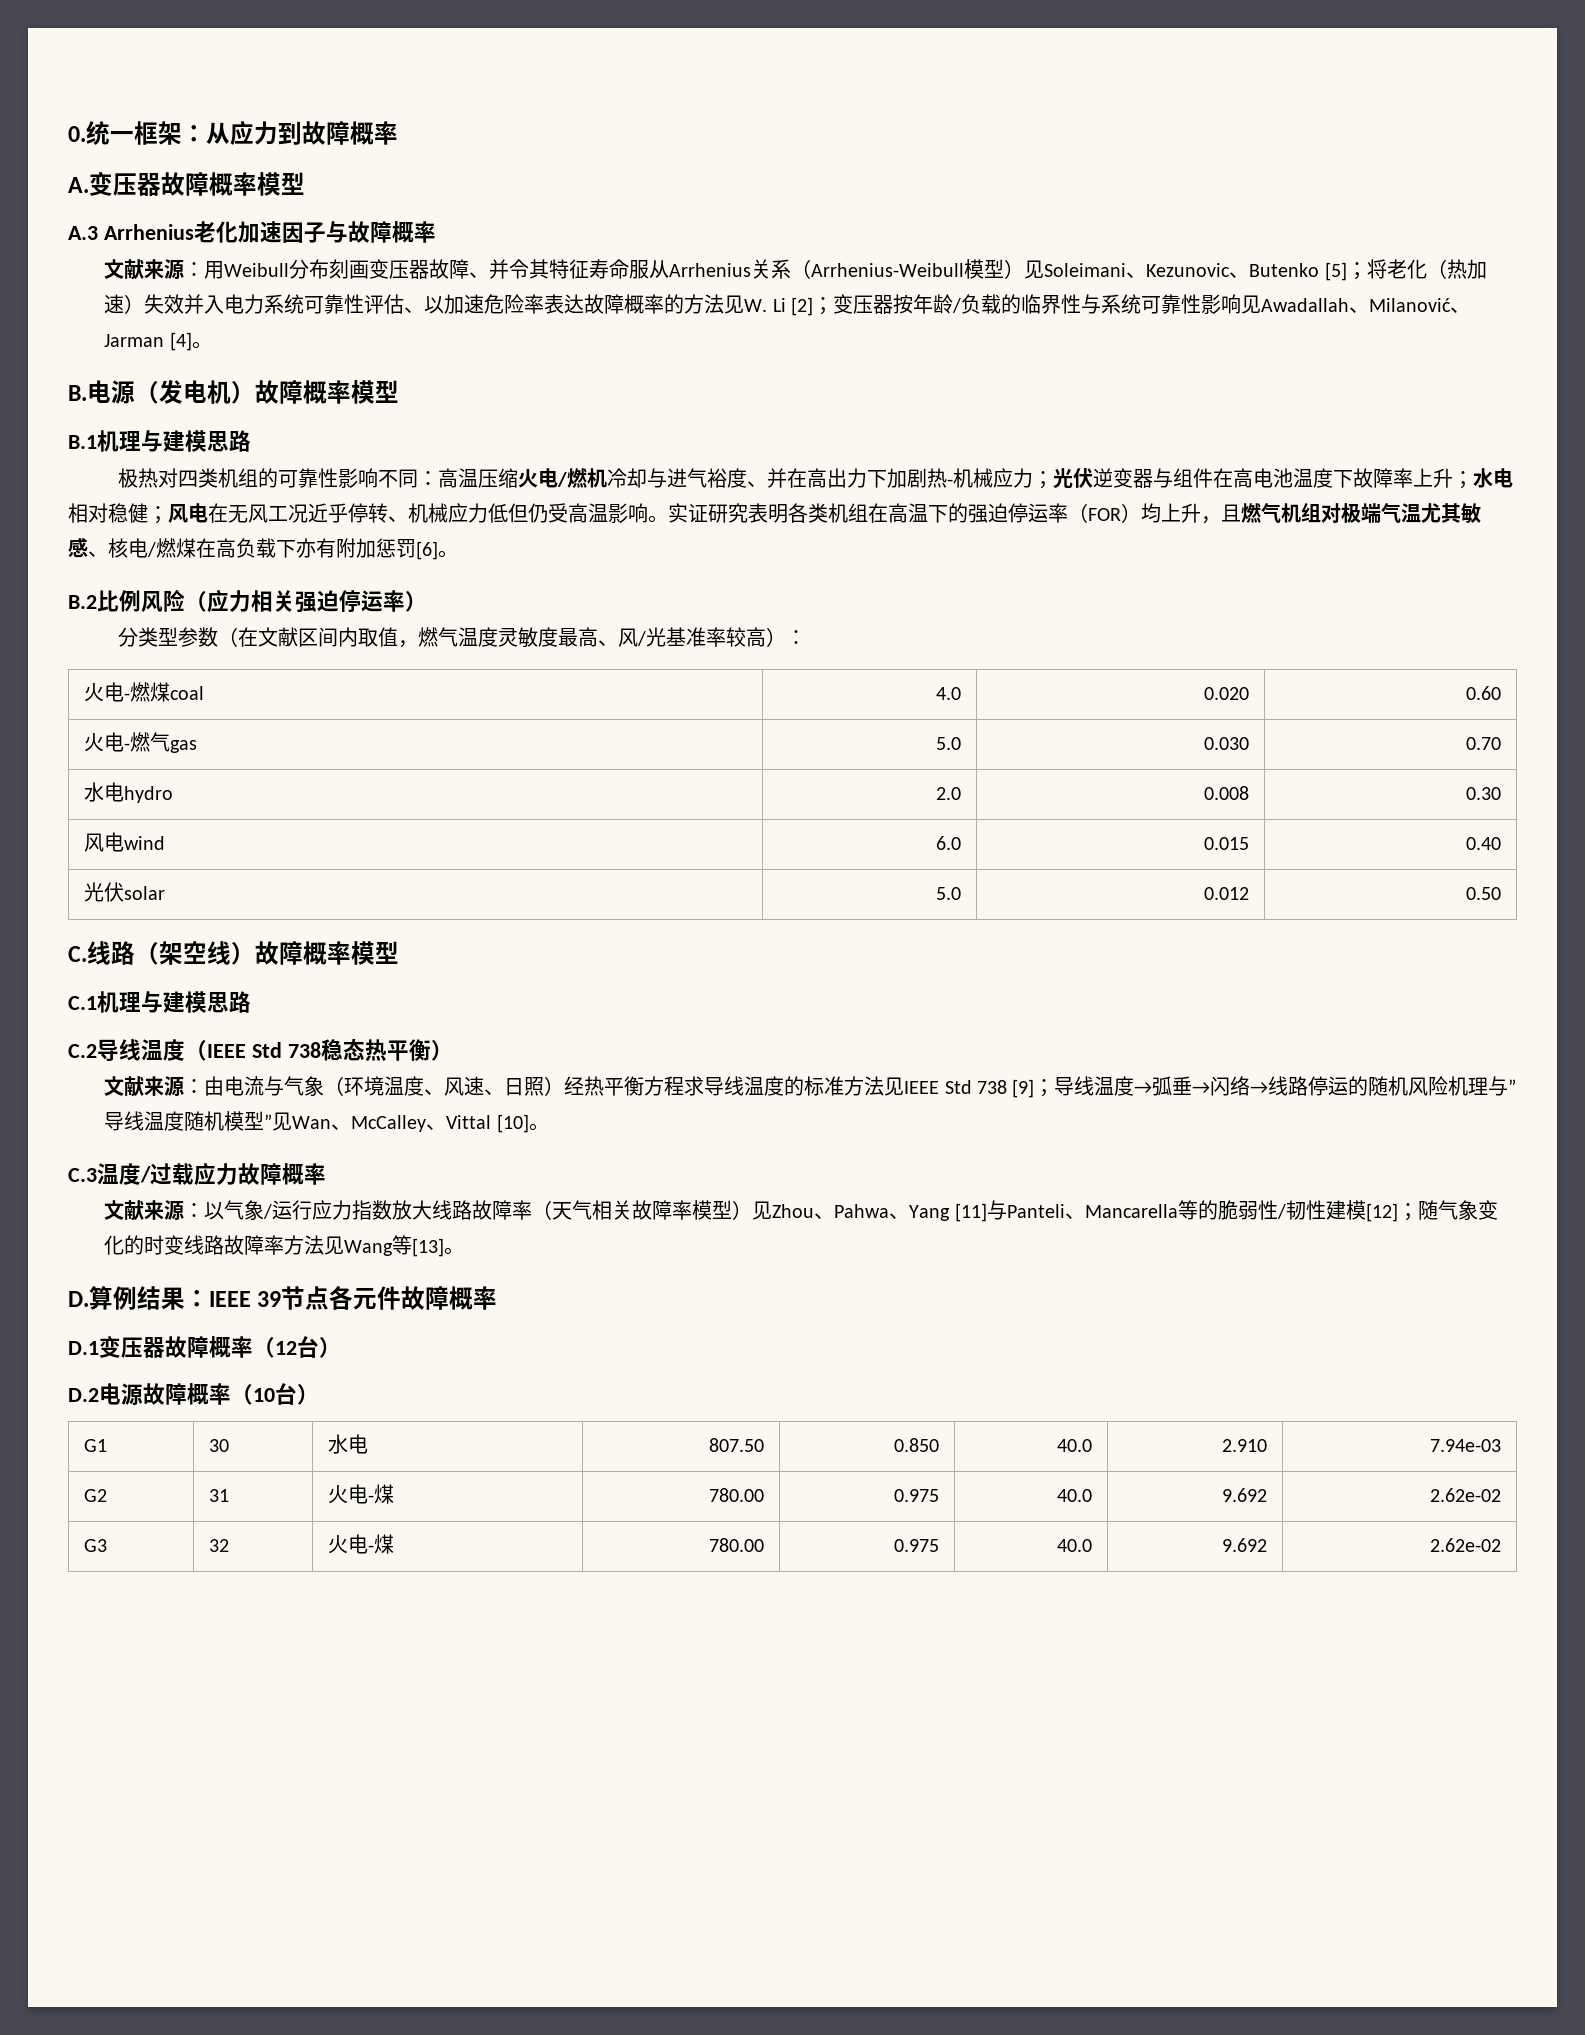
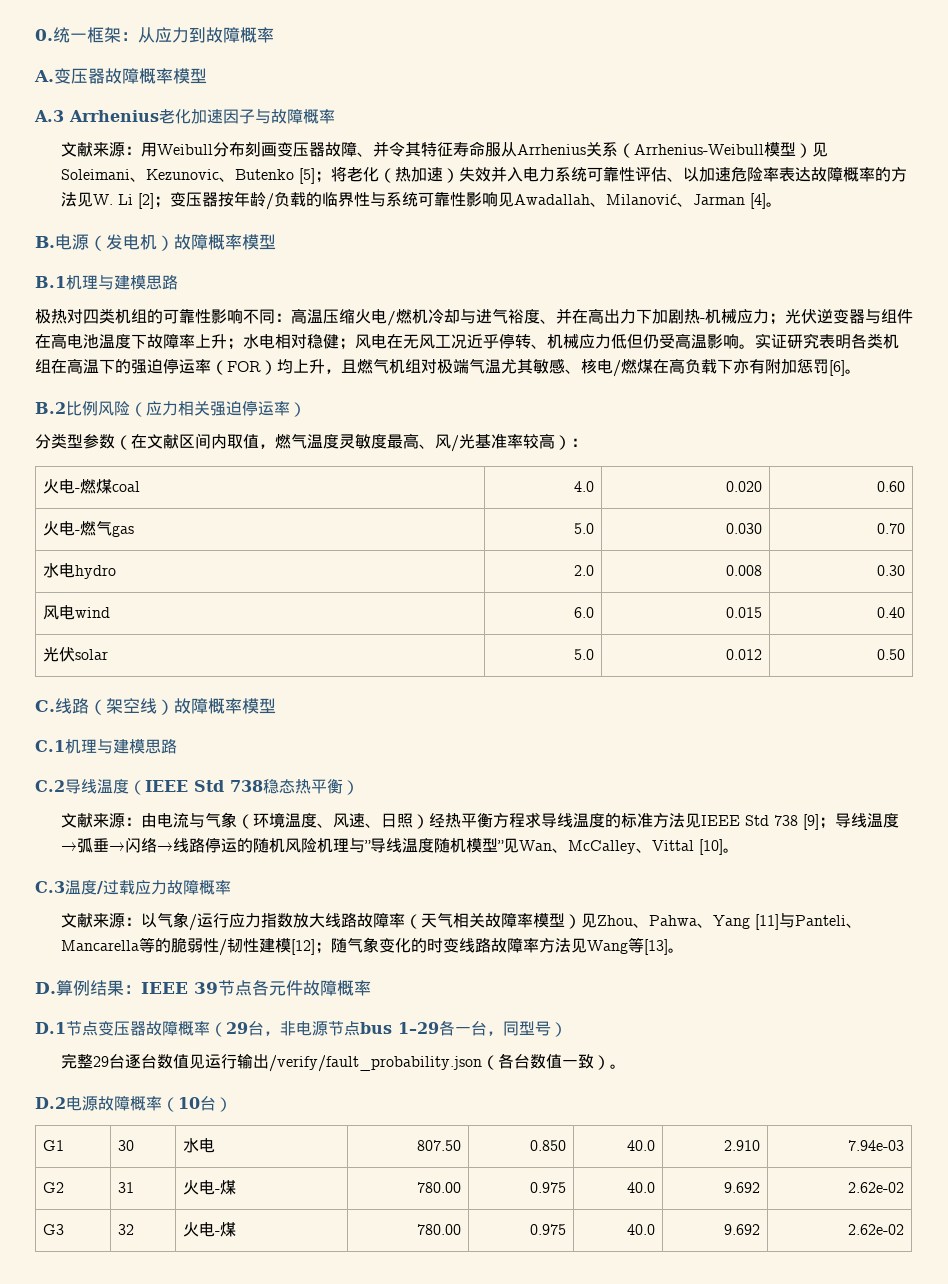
(99, 1348) none -> [66,1021,98,1036] 节点
[275,1336,341,1358] 12台） -> [226,1020,567,1037] [61,1053,627,1072] 29台，非电源节点bus 1–29各一台，同型号） // 完整29台逐台数值见运行输出/verify/fault_probability.json（各台数值一致）。

